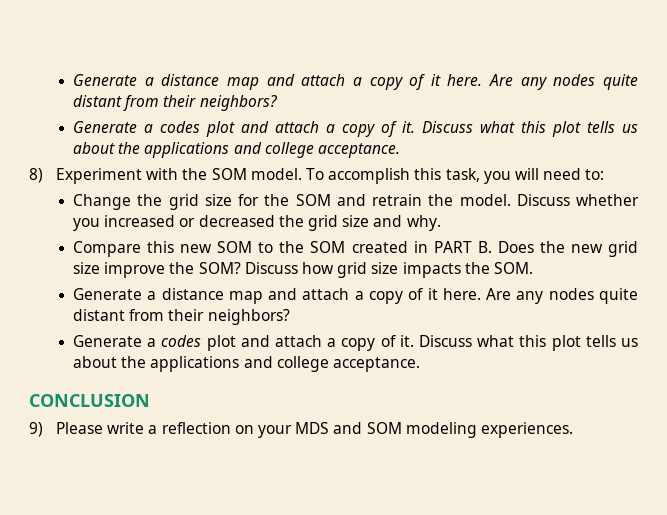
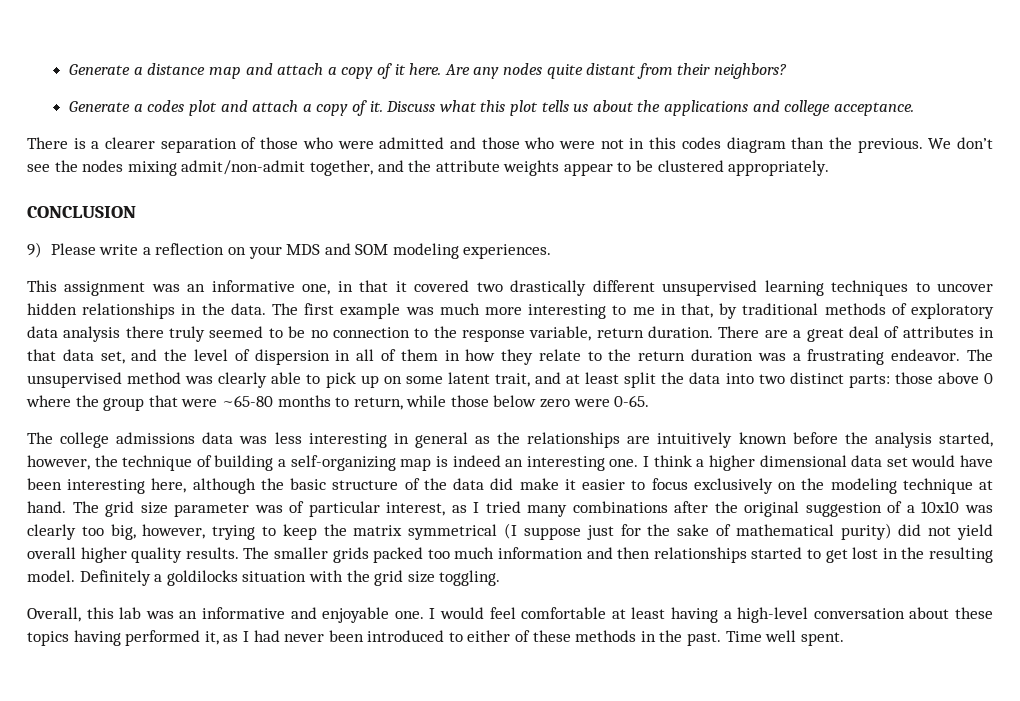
[29,168,605,184] [73,194,639,210] [73,215,441,231] [73,241,638,257] [73,262,533,278] [73,288,638,304] [73,309,290,325] [73,335,638,351] [73,356,420,372] 8) Experiment with the SOM model. To accomplish this task, you will need to: // Change the grid size for the SOM and retrain the model. Discuss whether you increased or decreased the grid size and why. // Compare this new SOM to the SOM created in PART B. Does the new grid size improve the SOM? Discuss how grid size impacts the SOM. // Generate a distance map and attach a copy of it here. Are any nodes quite distant from their neighbors? // Generate a codes plot and attach a copy of it. Discuss what this plot tells us about the applications and college acceptance. -> [27,137,993,153] [27,160,830,176] There is a clearer separation of those who were admitted and those who were not in this codes diagram than the previous. We don’t see the nodes mixing admit/non-admit together, and the attribute weights appear to be clustered appropriately.
(573, 430) none -> [27,280,993,296] [27,303,995,319] [27,326,995,342] [27,349,993,365] [27,372,994,388] [26,395,650,411] [27,432,993,448] [27,455,993,471] [27,478,993,494] [27,501,993,517] [27,523,994,540] [27,547,994,563] [27,570,501,586] [27,607,994,623] [27,630,844,646] // This assignment was an informative one, in that it covered two drastically different unsupervised learning techniques to uncover hidden relationships in the data. The first example was much more interesting to me in that, by traditional methods of exploratory data analysis there truly seemed to be no connection to the response variable, return duration. There are a great deal of attributes in that data set, and the level of dispersion in all of them in how they relate to the return duration was a frustrating endeavor. The unsupervised method was clearly able to pick up on some latent trait, and at least split the data into two distinct parts: those above 0 where the group that were ~65-80 months to return, while those below zero were 0-65. // The college admissions data was less interesting in general as the relationships are intuitively known before the analysis started, however, the technique of building a self-organizing map is indeed an interesting one. I think a higher dimensional data set would have been interesting here, although the basic structure of the data did make it easier to focus exclusively on the modeling technique at hand. The grid size parameter was of particular interest, as I tried many combinations after the original suggestion of a 10x10 was clearly too big, however, trying to keep the matrix symmetrical (I suppose just for the sake of mathematical purity) did not yield overall higher quality results. The smaller grids packed too much information and then relationships started to get lost in the resulting model. Definitely a goldilocks situation with the grid size toggling. // Overall, this lab was an informative and enjoyable one. I would feel comfortable at least having a high-level conversation about these topics having performed it, as I had never been introduced to either of these methods in the past. Time well spent.

